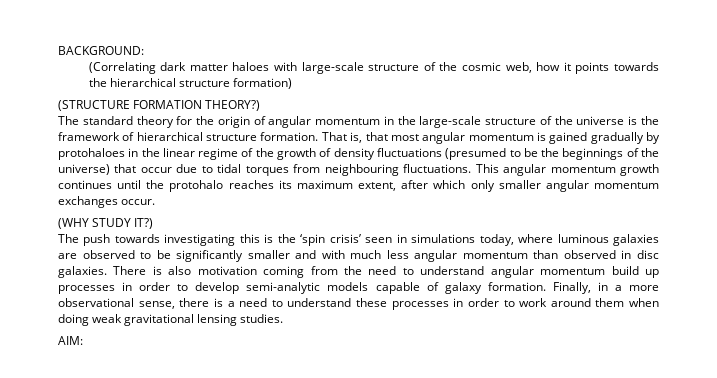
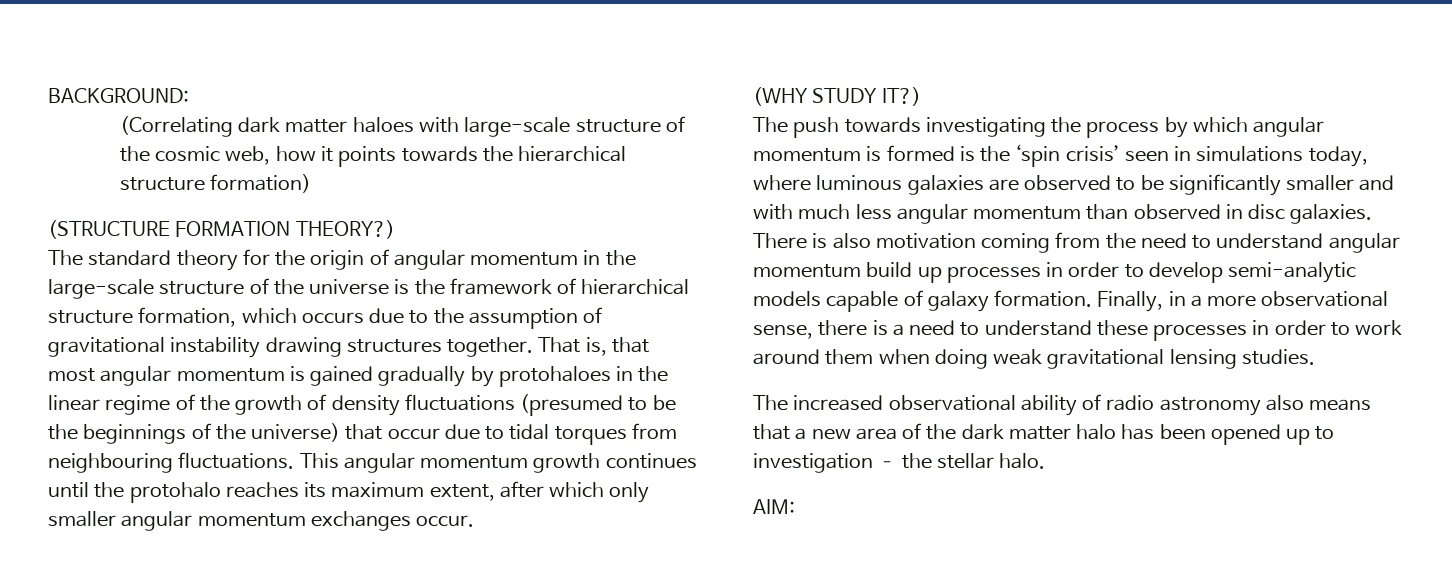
[260,132,319,141] formation. -> [138,307,603,329] [48,337,534,358] formation, which occurs due to the assumption of gravitational instability drawing structures together.
[239,234,260,243] this -> [1051,117,1325,138] [753,145,955,162] the process by which angular momentum is formed
(284, 318) none -> [753,394,1372,416] [753,423,1335,445] [753,453,1046,473] // The increased observational ability of radio astronomy also means that a new area of the dark matter halo has been opened up to investigation – the stellar halo.

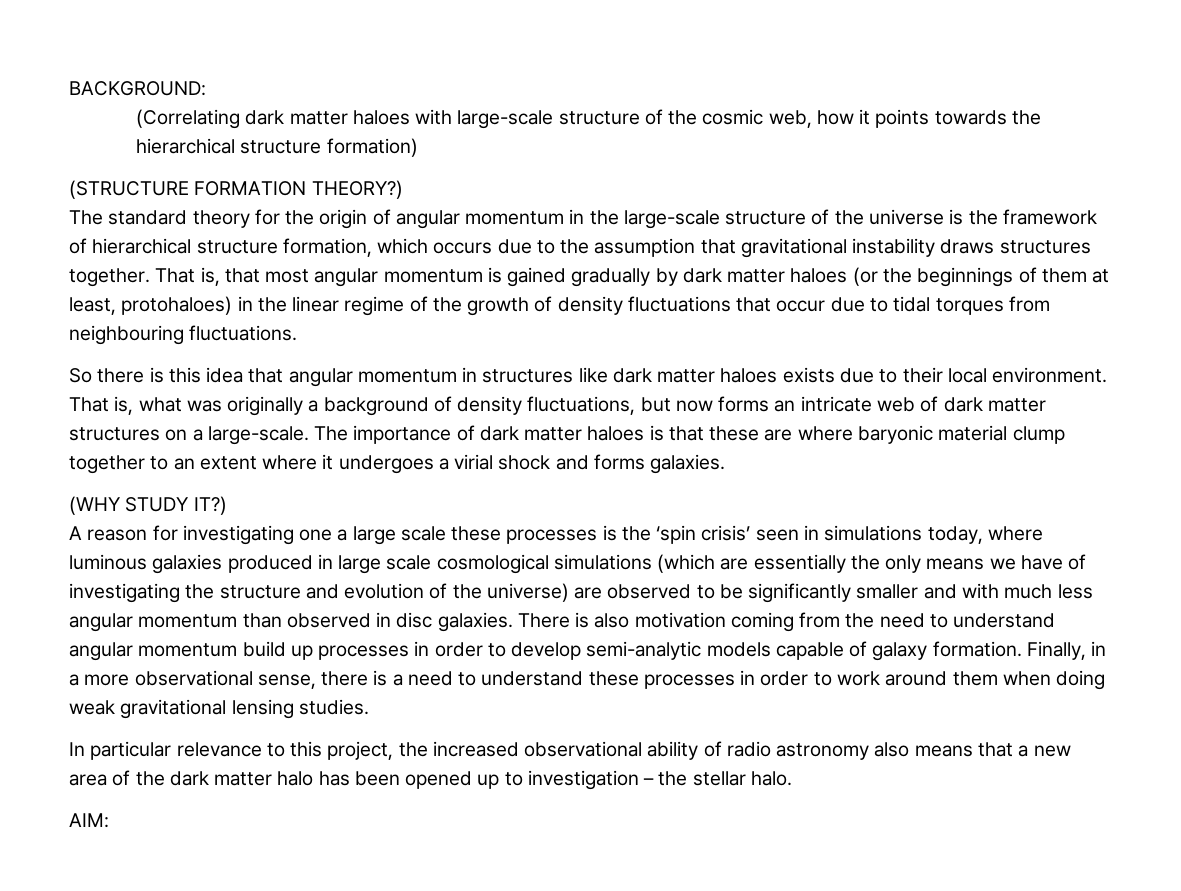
[583,307,603,323] of -> [700,239,736,254] that
[265,337,342,357] drawing -> [940,239,995,254] draws
[498,366,611,387] protohaloes -> [682,267,1110,287] [69,296,233,315] dark matter haloes (or the beginnings of them at least, protohaloes)
[520,394,676,416] [48,423,341,444] (presumed to be the beginnings of the universe) -> (731, 304) none
[299,453,697,473] [48,481,650,503] [48,511,475,531] [753,87,921,106] [753,117,1325,138] [753,145,955,162] This angular momentum growth continues until the protohalo reaches its maximum extent, after which only smaller angular momentum exchanges occur. // (WHY STUDY IT?) // The push towards investigating the process by which angular momentum is formed -> [69,367,1108,387] [69,396,1046,416] [69,425,1065,445] [69,454,726,474] [69,496,227,515] [69,525,598,545] // So there is this idea that angular momentum in structures like dark matter haloes exists due to their local environment. That is, what was originally a background of density fluctuations, but now forms an intricate web of dark matter structures on a large-scale. The importance of dark matter haloes is that these are where baryonic material clump together to an extent where it undergoes a virial shock and forms galaxies. // (WHY STUDY IT?) // A reason for investigating one a large scale these processes
(984, 185) none -> [227,554,1087,574] [69,583,569,603] produced in large scale cosmological simulations (which are essentially the only means we have of investigating the structure and evolution of the universe)
[753,395,788,411] The -> [69,741,428,760] In particular relevance to this project, the

